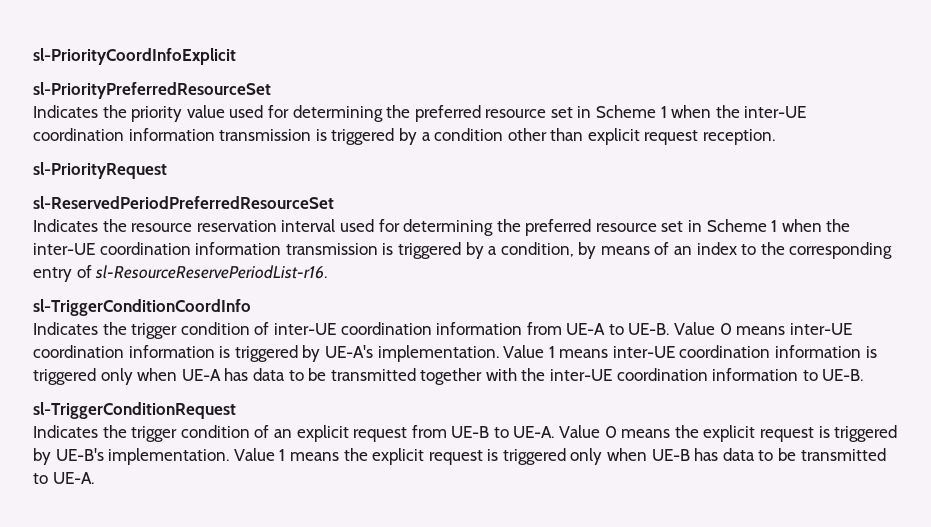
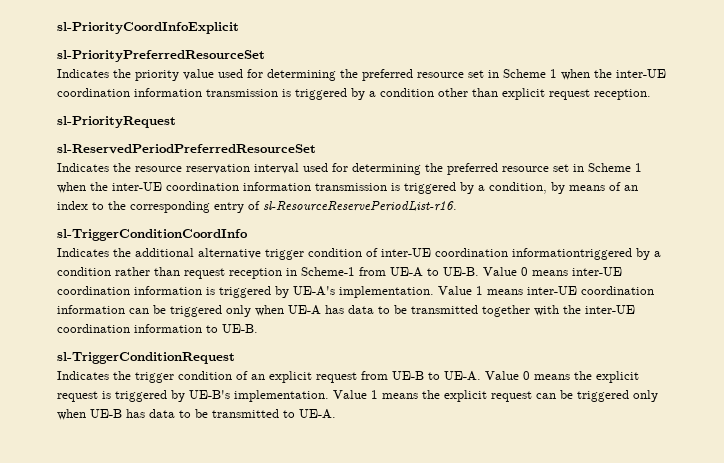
(127, 328) none -> [135,248,261,259] additional alternative
[436,322,523,335] information -> [512,248,661,260] [57,267,355,279] informationtriggered by a condition rather than request reception in Scheme-1
[865,346,877,358] is -> [129,305,166,314] can be
[487,449,499,461] is -> [536,390,573,399] can be

